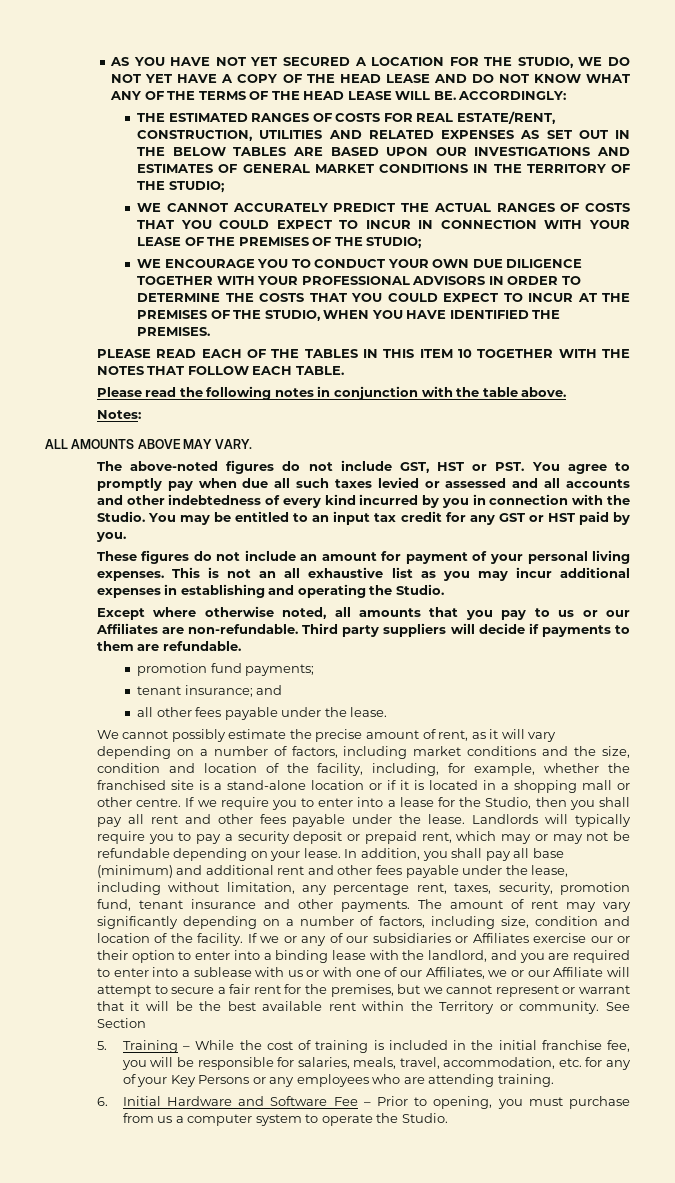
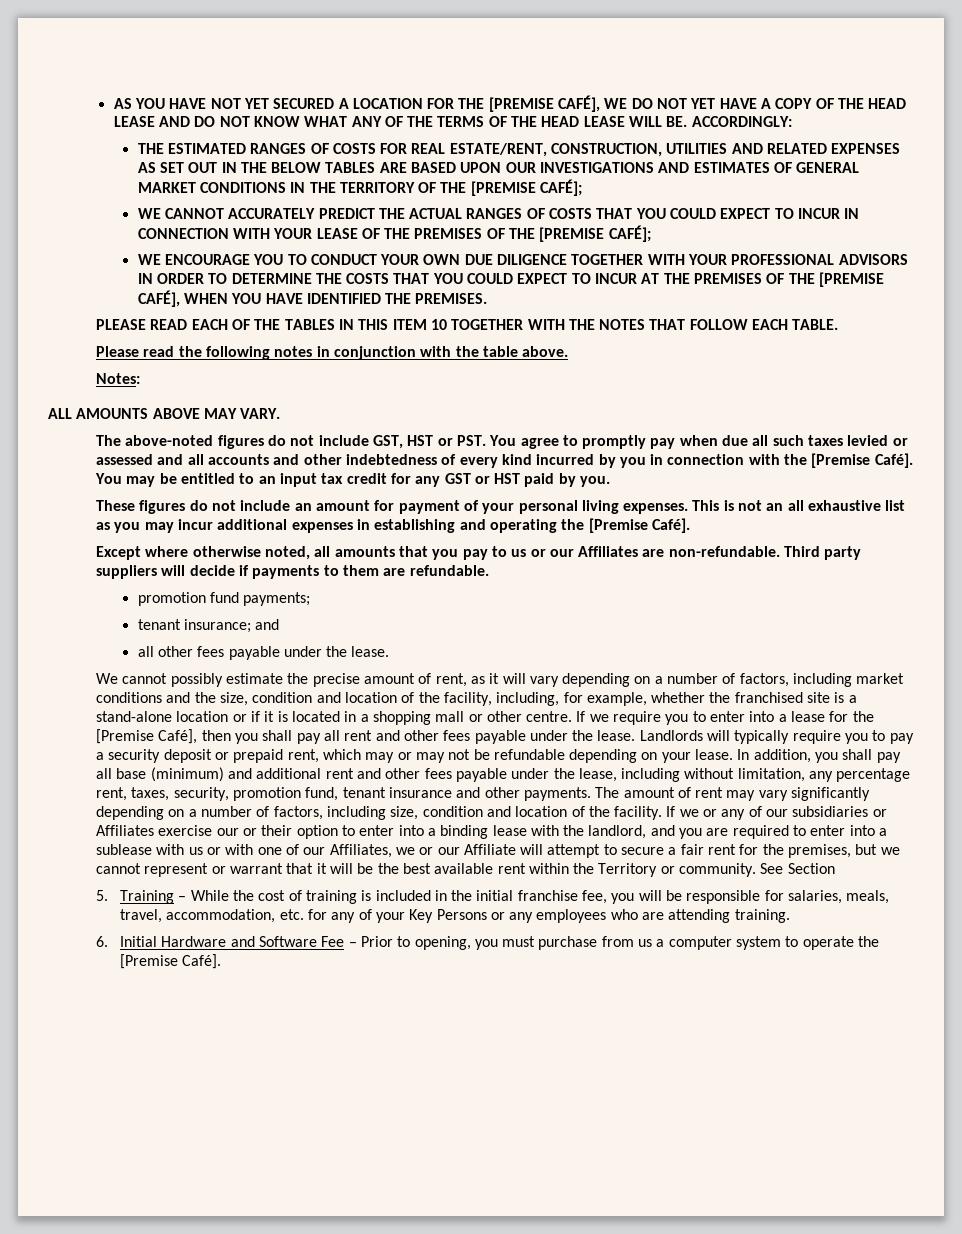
[517,57,573,68] STUDIO, -> [488,95,601,112] [PREMISE CAFÉ],
[168,181,224,193] STUDIO; -> [470,179,583,196] [PREMISE CAFÉ];
[366,237,422,249] STUDIO; -> [539,225,651,242] [PREMISE CAFÉ];
[264,310,320,321] STUDIO, -> [819,272,885,287] [137,290,180,307] [PREMISE CAFÉ],
[96,511,145,522] Studio. -> [811,453,913,468] [Premise Café].
[395,584,444,595] Studio. -> [588,518,690,533] [Premise Café].
[485,797,532,809] Studio, -> [95,729,198,744] [Premise Café],
[401,1113,448,1123] Studio. -> [119,954,222,969] [Premise Café].

